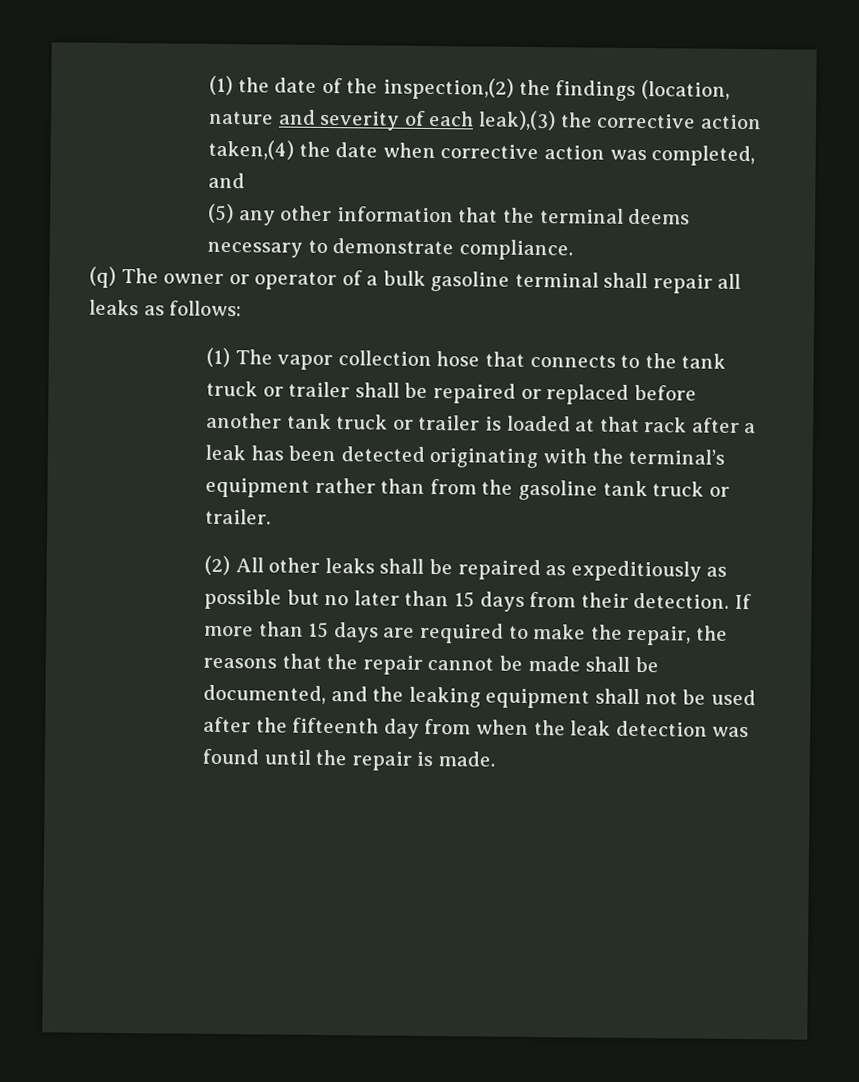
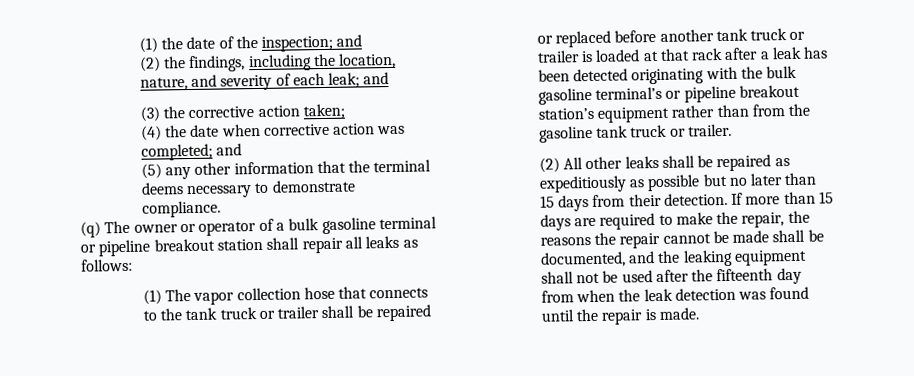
[382,77,730,101] [208,110,275,125] inspection,(2) the findings (location, nature -> [261,34,363,52] [138,52,397,73] [139,77,188,91] inspection; and // (2) the findings, including the location, nature,
[477,110,556,131] leak),(3) -> [328,72,390,88] [139,106,160,122] leak; and // (3)
[208,139,295,160] taken,(4) -> [302,103,345,120] [140,125,162,141] taken; // (4)
[651,145,756,167] completed, -> [140,143,213,161] completed;
(599, 279) none -> [80,238,263,257] or pipeline breakout station
[628,448,726,465] terminal’s -> [766,65,798,79] [537,84,800,105] [537,107,594,120] bulk gasoline terminal’s or pipeline breakout station’s
[281,653,322,669] that -> (591, 241) none

